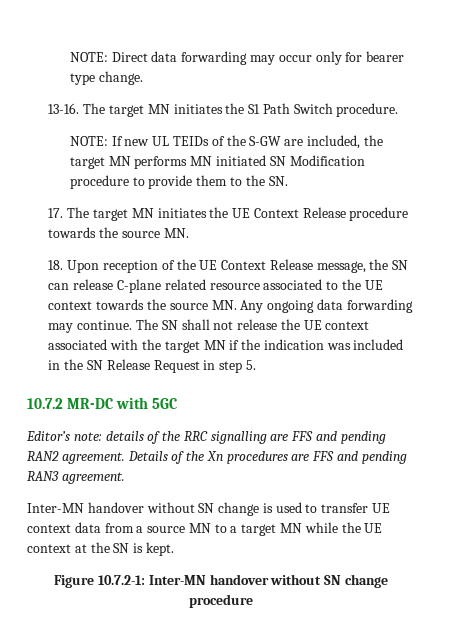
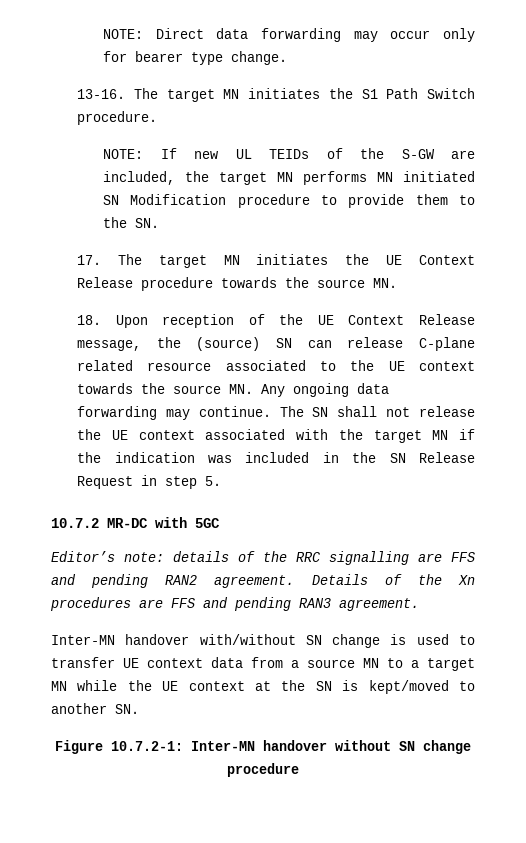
(389, 264) none -> [196,337,261,351] (source)
[146,502,195,513] without -> [199,634,296,645] with/without
[145,542,174,556] kept. -> [368,680,475,694] [51,703,139,714] kept/moved to another SN.

